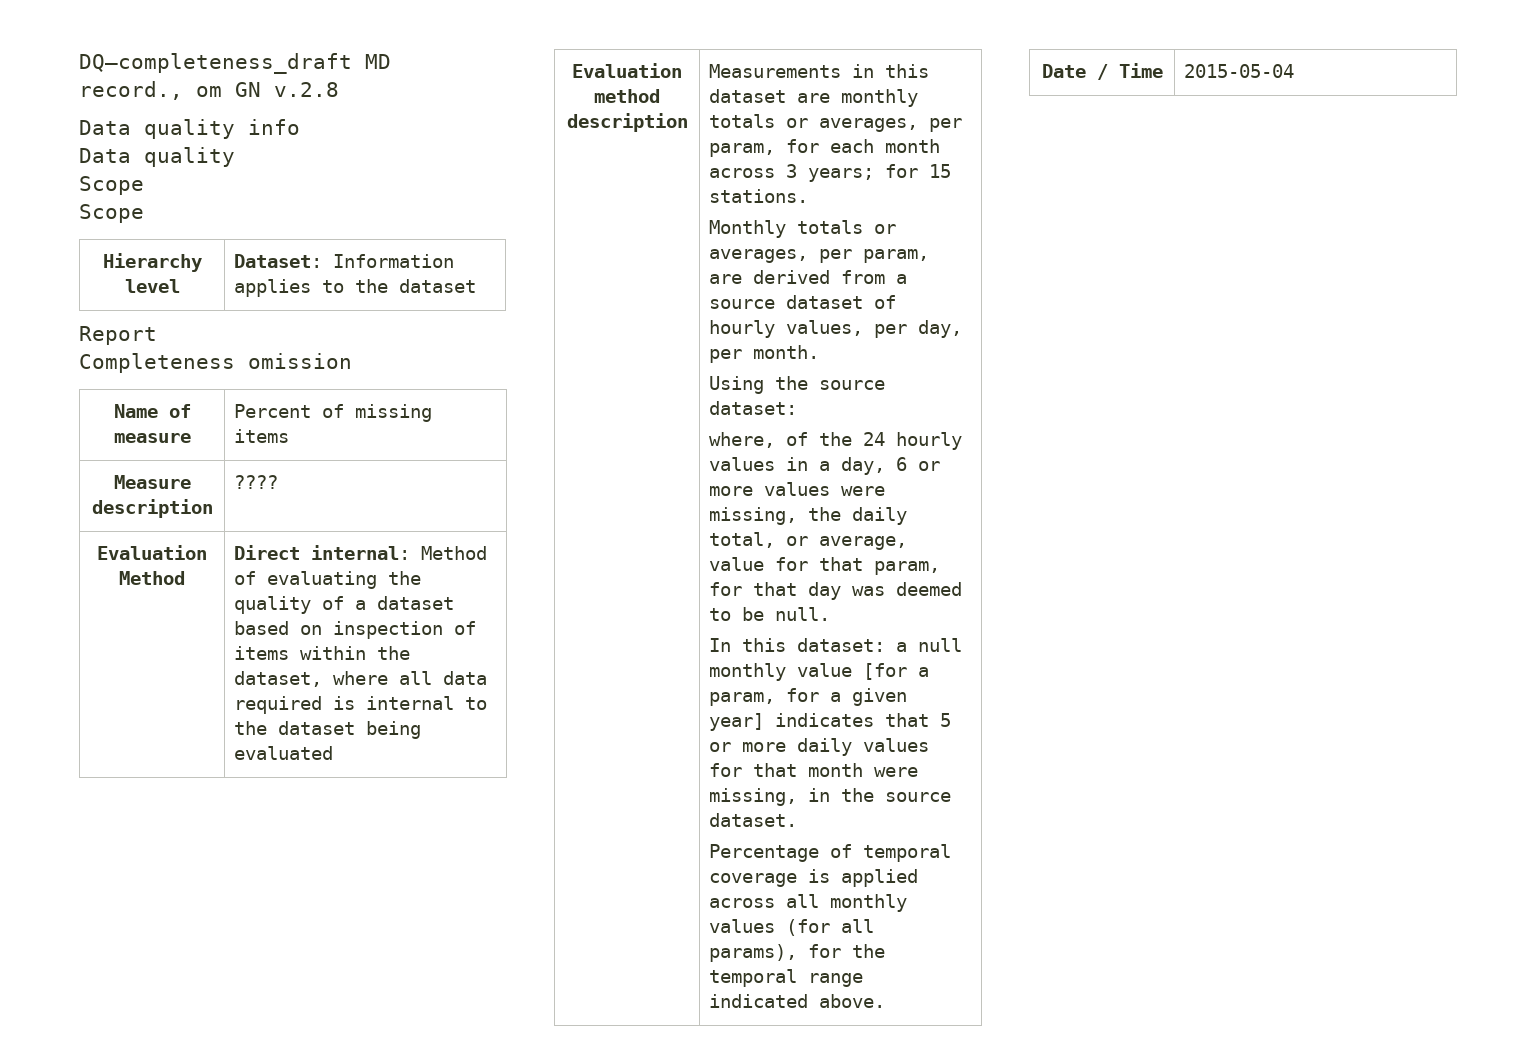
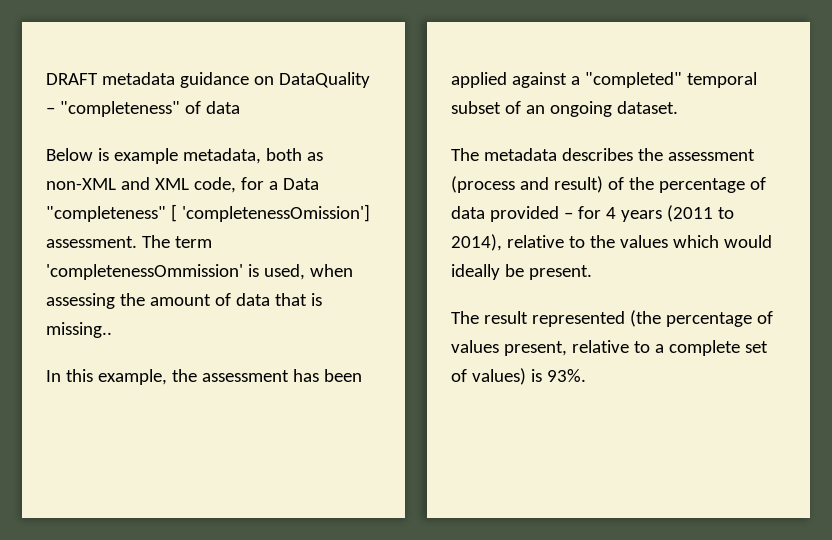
[79,53,391,74] [79,81,339,100] [79,119,300,139] [79,147,235,167] [79,176,144,195] [79,204,144,223] [102,253,202,272] [124,279,180,293] [233,254,454,268] [233,279,476,297] [79,326,157,345] [79,353,352,373] [113,404,191,418] [113,433,191,443] [233,404,432,422] [233,429,289,443] [113,475,191,489] [91,499,213,518] [233,475,278,489] [97,545,207,560] [119,571,185,585] [233,545,487,560] [233,571,421,589] [233,596,454,614] [233,621,476,639] [233,646,410,660] [233,671,487,687] [233,696,487,714] [233,721,421,739] [233,746,333,760] [572,63,682,78] [594,89,660,103] [566,113,688,132] [708,64,929,78] [708,89,918,107] [708,114,962,132] [708,139,940,157] [708,164,951,182] [708,189,808,203] [708,220,896,238] [708,249,929,263] [708,270,907,284] [708,295,896,309] [708,320,962,338] [708,345,819,363] [708,376,885,394] [708,401,797,415] [708,432,962,450] [708,457,940,475] [708,482,885,496] [708,507,907,525] [708,532,907,550] [708,557,940,575] [708,582,962,600] [708,607,830,621] [708,638,962,652] [708,663,929,681] [708,688,907,706] [708,713,951,731] [708,738,929,756] [708,763,918,777] [708,788,951,806] [708,813,797,827] [708,844,951,862] [708,869,918,887] [708,894,907,912] [708,919,874,936] [708,944,885,962] [708,969,863,987] [708,994,885,1008] [1041,63,1163,80] [1183,64,1294,78] DQ—completeness_draft MD record., om GN v.2.8 // Data quality info // Data quality // Scope // Scope // Hierarchy level | Dataset: Information applies to the dataset // Report // Completeness omission // Name of measure | Percent of missing items // Measure description | ???? // Evaluation Method | Direct internal: Method of evaluating the quality of a dataset based on inspection of items within the dataset, where all data required is internal to the dataset being evaluated // Evaluation method description | Measurements in this dataset are monthly totals or averages, per param, for each month across 3 years; for 15 stations. // Monthly totals or averages, per param, are derived from a source dataset of hourly values, per day, per month. // Using the source dataset: // where, of the 24 hourly values in a day, 6 or more values were missing, the daily total, or average, value for that param, for that day was deemed to be null. // In this dataset: a null monthly value [for a param, for a given year] indicates that 5 or more daily values for that month were missing, in the source dataset. // Percentage of temporal coverage is applied across all monthly values (for all params), for the temporal range indicated above. // Date / Time | 2015-05-04 -> [46,72,370,88] [46,101,240,117] [46,148,323,164] [46,177,319,193] [46,204,370,222] [46,235,212,248] [46,264,353,280] [46,293,322,309] [46,322,112,338] [46,369,362,385] [451,72,757,88] [451,101,678,117] [451,148,755,161] [451,176,766,193] [451,205,734,222] [451,234,772,251] [451,264,592,280] [451,310,773,327] [451,340,768,356] [451,368,586,385] DRAFT metadata guidance on DataQuality – "completeness" of data // Below is example metadata, both as non-XML and XML code, for a Data "completeness" [ 'completenessOmission'] assessment. The term 'completenessOmmission' is used, when assessing the amount of data that is missing.. // In this example, the assessment has been applied against a "completed" temporal subset of an ongoing dataset. // The metadata describes the assessment (process and result) of the percentage of data provided – for 4 years (2011 to 2014), relative to the values which would ideally be present. // The result represented (the percentage of values present, relative to a complete set of values) is 93%.

